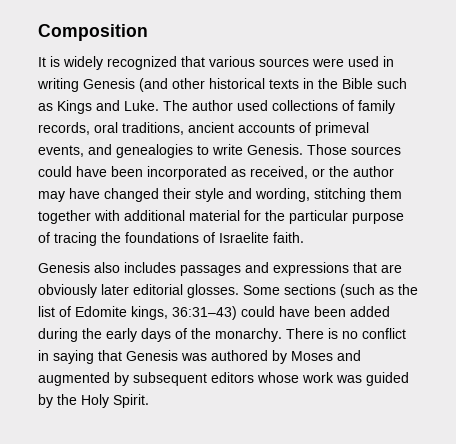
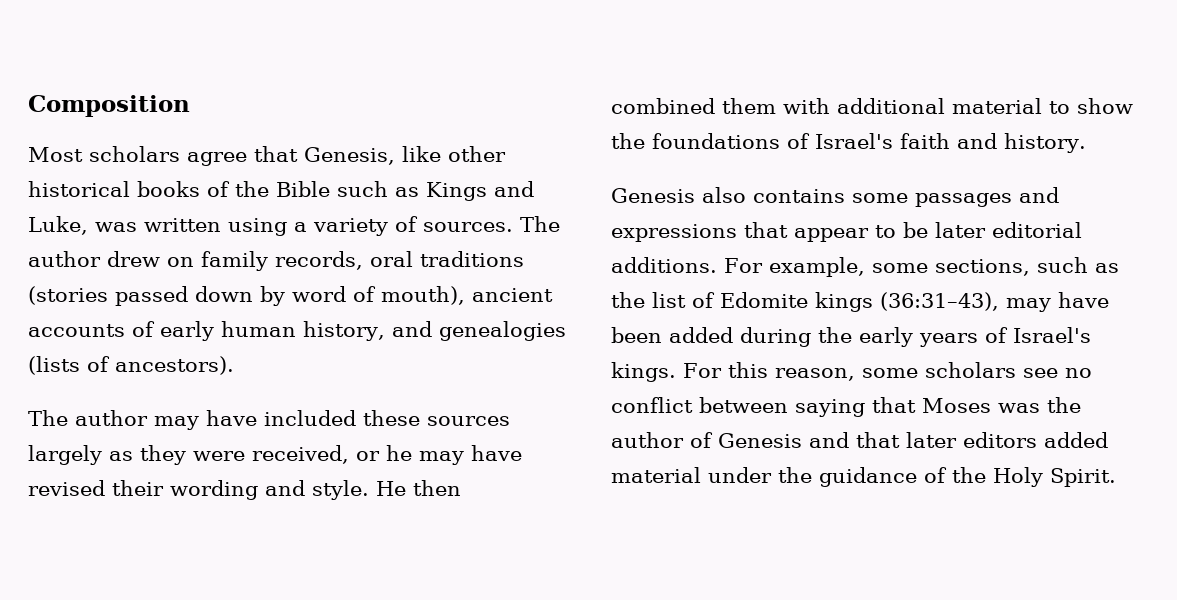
[38,56,394,70] [37,78,314,92] It is widely recognized that various sources were used in writing Genesis (and other historical texts in -> [28,146,506,166] [28,181,230,197] Most scholars agree that Genesis, like other historical books of
[124,100,395,114] [38,122,369,136] [38,144,401,158] [38,166,394,180] [38,188,402,202] [38,210,404,224] [38,232,304,246] Luke. The author used collections of family records, oral traditions, ancient accounts of primeval events, and genealogies to write Genesis. Those sources could have been incorporated as received, or the author may have changed their style and wording, stitching them together with additional material for the particular purpose of tracing the foundations of Israelite faith. -> [28,216,560,236] [28,251,524,271] [28,286,553,306] [28,321,566,341] [28,356,234,375] [28,410,510,430] [28,445,522,465] [28,480,461,500] [611,98,1133,114] [611,133,1086,153] Luke, was written using a variety of sources. The author drew on family records, oral traditions (stories passed down by word of mouth), ancient accounts of early human history, and genealogies (lists of ancestors). // The author may have included these sources largely as they were received, or he may have revised their wording and style. He then combined them with additional material to show the foundations of Israel's faith and history.
[124,262,176,273] includes -> [753,189,908,203] contains some
[381,264,402,273] [38,284,375,298] are obviously later editorial glosses. Some sections (such -> [794,222,1082,242] [611,257,1088,277] appear to be later editorial additions. For example, some sections, such
[131,306,275,320] kings, 36:31–43) could -> [815,292,1051,312] kings (36:31–43), may
[141,328,338,342] days of the monarchy. There is -> [919,327,1091,347] [611,362,1058,382] years of Israel's kings. For this reason, some scholars see
[38,350,49,361] in -> [699,397,788,413] between
[126,350,361,364] [38,372,409,386] [38,394,53,408] Genesis was authored by Moses and augmented by subsequent editors whose work was guided by -> [922,397,1081,413] [611,432,1108,448] [611,467,947,487] Moses was the author of Genesis and that later editors added material under the guidance of

